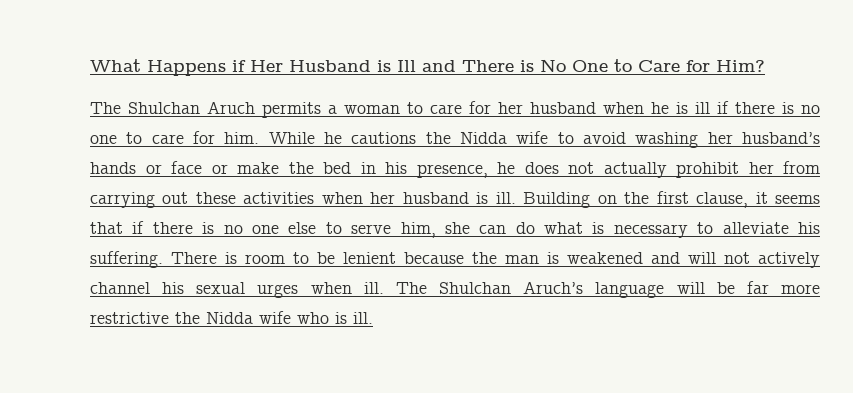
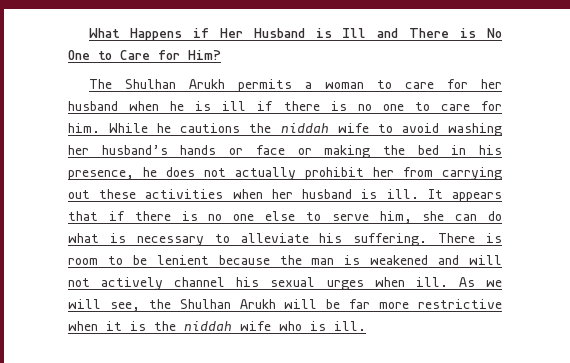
[128,101,255,114] Shulchan Aruch -> [124,79,225,89] Shulhan Arukh
[460,132,507,144] Nidda -> [280,123,329,133] niddah
[237,162,279,174] make -> [324,145,371,158] making
[523,191,820,208] Building on the first clause, it seems -> [427,189,503,202] It appears
[395,281,665,298] The Shulchan Aruch’s language -> [458,277,502,287] [68,299,276,312] As we will see, the Shulhan Arukh
[175,312,253,324] the Nidda -> [68,321,232,331] when it is the niddah

